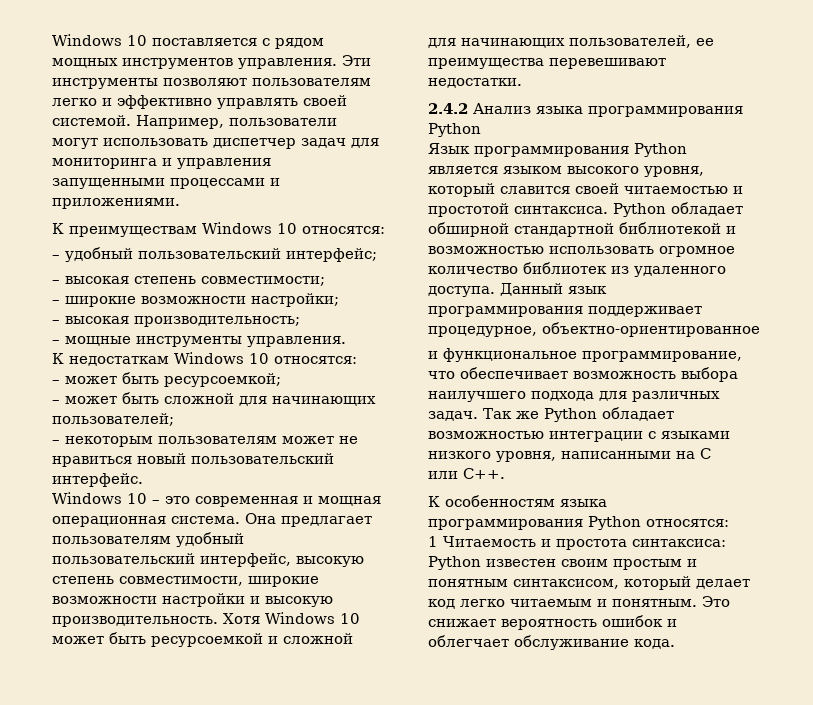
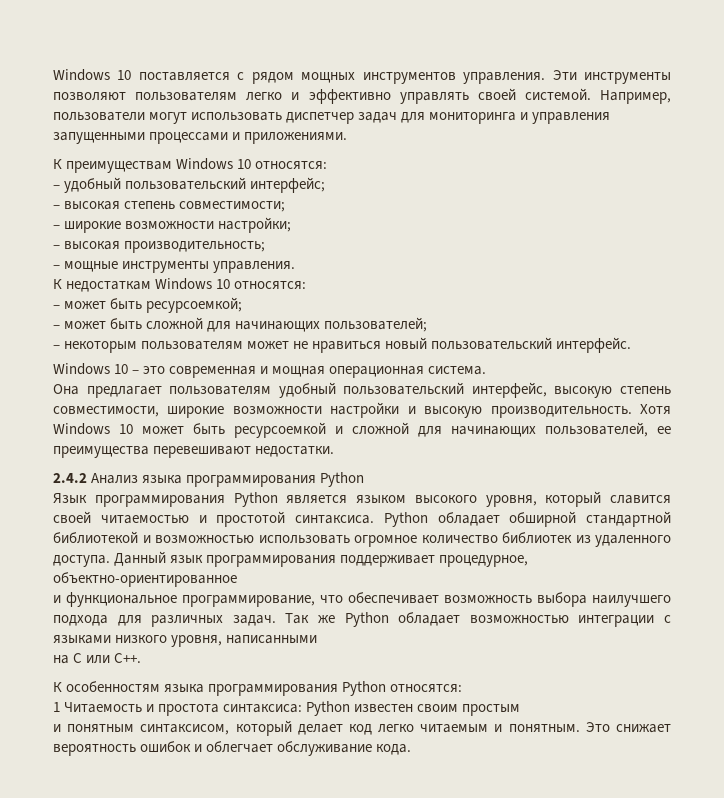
(240, 520) none -> (487, 370) //
(671, 455) none -> (318, 639) //
(711, 453) // -> (83, 658) none
(682, 564) none -> (521, 710) //

